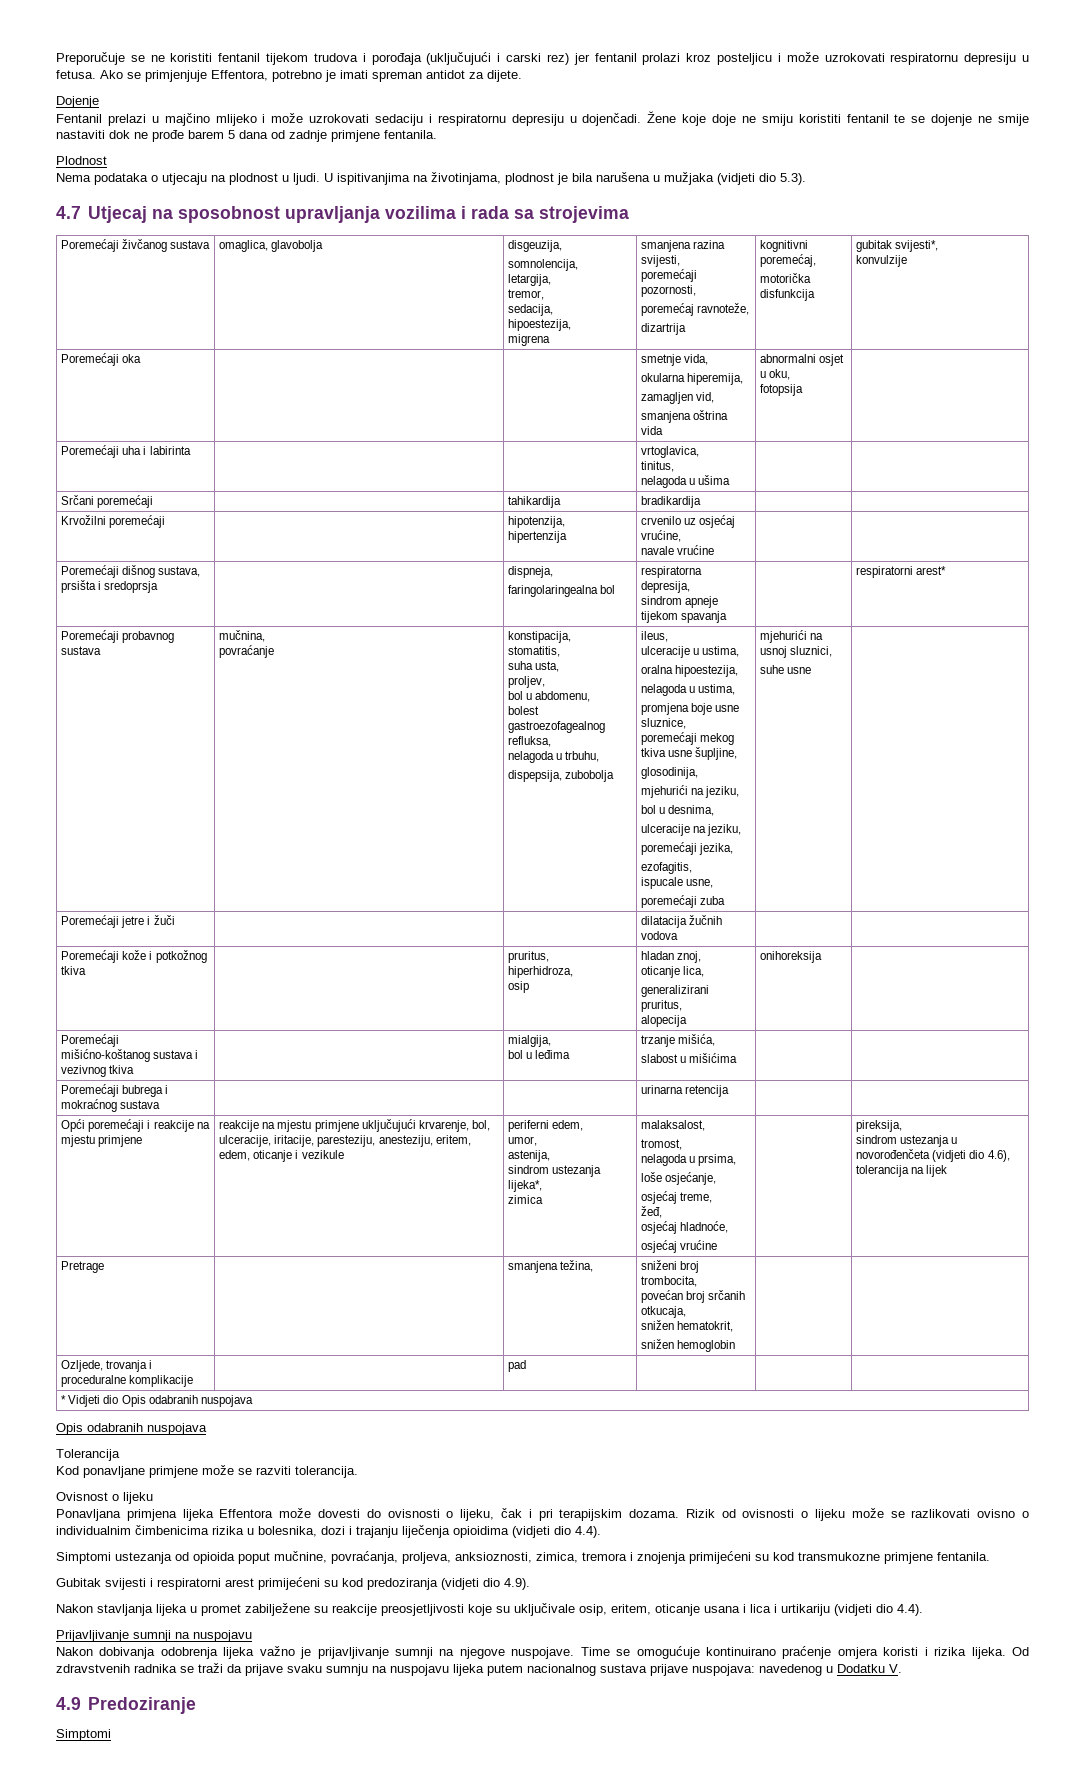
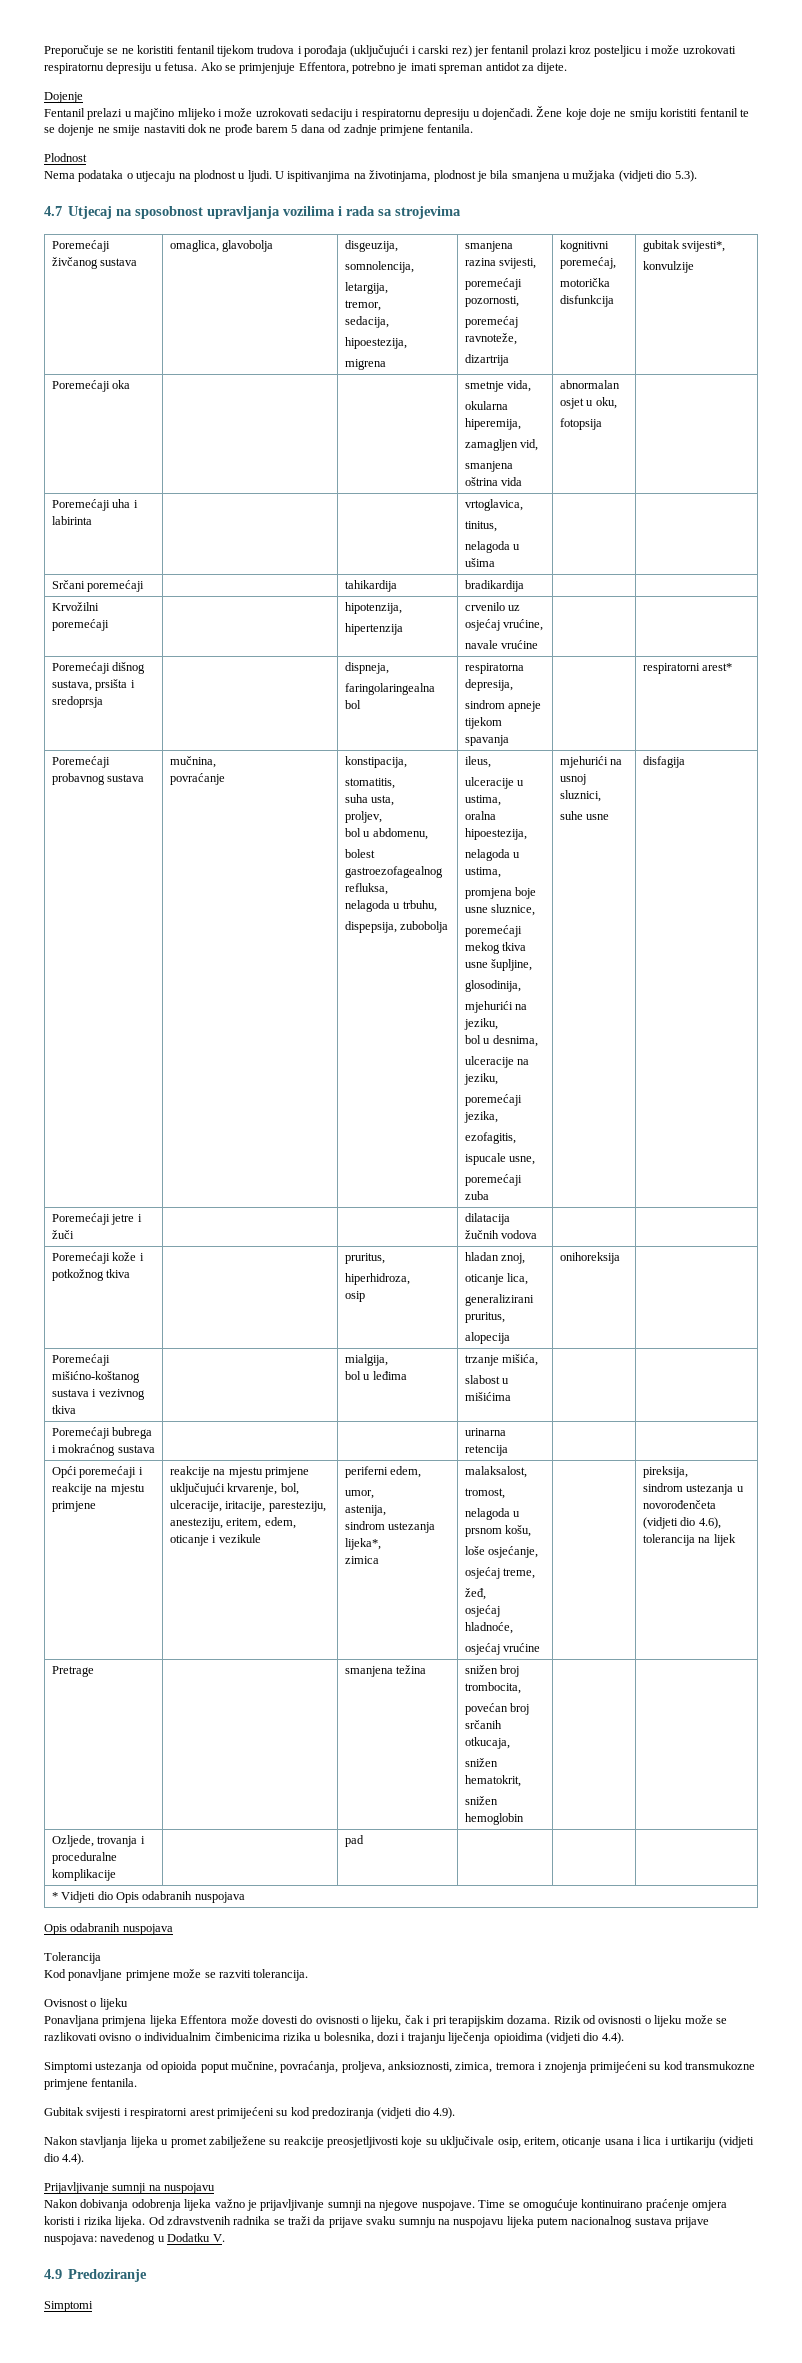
[596,172,650,182] narušena -> [511,171,560,182] smanjena
[760,354,817,363] abnormalni -> [559,380,620,389] abnormalan
(812, 670) none -> [642,756,685,768] disfagija
[698,1154,737,1166] prsima, -> [464,1525,532,1537] prsnom košu,
[560,1260,594,1272] [641,1260,678,1270] težina, | sniženi -> [396,1665,427,1674] [464,1665,498,1674] težina | snižen

